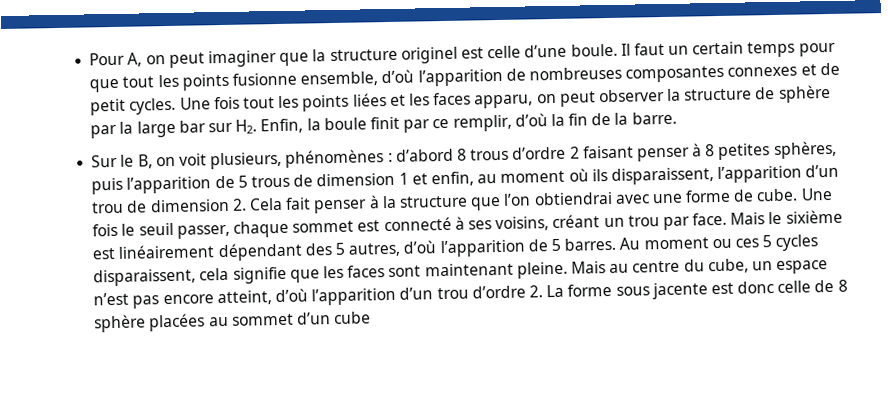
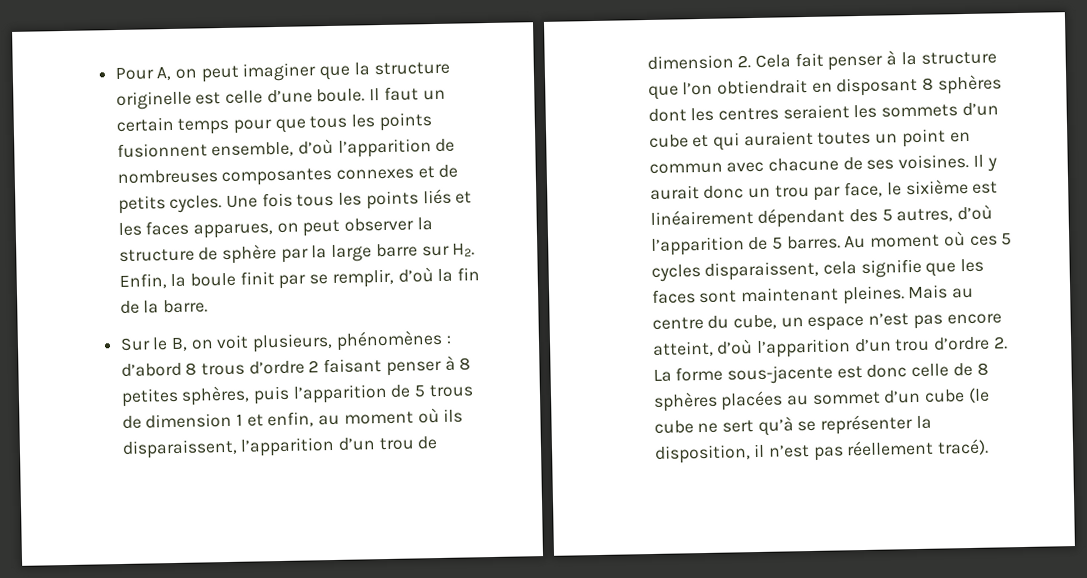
[400,46,458,64] originel -> [115,90,192,111] originelle
[122,72,298,91] tout les points fusionne -> [309,112,432,132] [116,142,208,159] tous les points fusionnent
[90,98,127,116] petit -> [117,195,166,215] petits
[243,93,387,112] tout les points liées -> [296,188,452,210] tous les points liés
[474,94,534,109] apparu, -> [192,223,273,239] apparues,
[178,120,206,133] bar -> [375,243,418,258] barre
[432,118,450,129] ce -> [309,274,329,285] se
[533,187,833,206] [92,214,601,239] obtiendrai avec une forme de cube. Une fois le seuil passer, chaque sommet est connecté à ses voisins, créant -> [716,74,1002,97] [647,102,999,123] [648,128,971,151] [648,153,997,174] [649,185,745,200] obtiendrait en disposant 8 sphères dont les centres seraient les sommets d’un cube et qui auraient toutes un point en commun avec chacune de ses voisines. Il y aurait donc
[692,212,766,226] face. Mais -> [844,181,884,198] face,
[711,238,732,249] ou -> [942,231,966,247] où
[516,261,568,279] pleine. -> [842,285,905,305] pleines.
[615,282,708,300] sous jacente -> [726,364,833,385] sous-jacente
[94,314,147,333] sphère -> [652,391,718,412] sphères
(372, 318) none -> [967,387,990,404] [653,414,932,436] [653,438,990,464] (le cube ne sert qu’à se représenter la disposition, il n’est pas réellement tracé).

